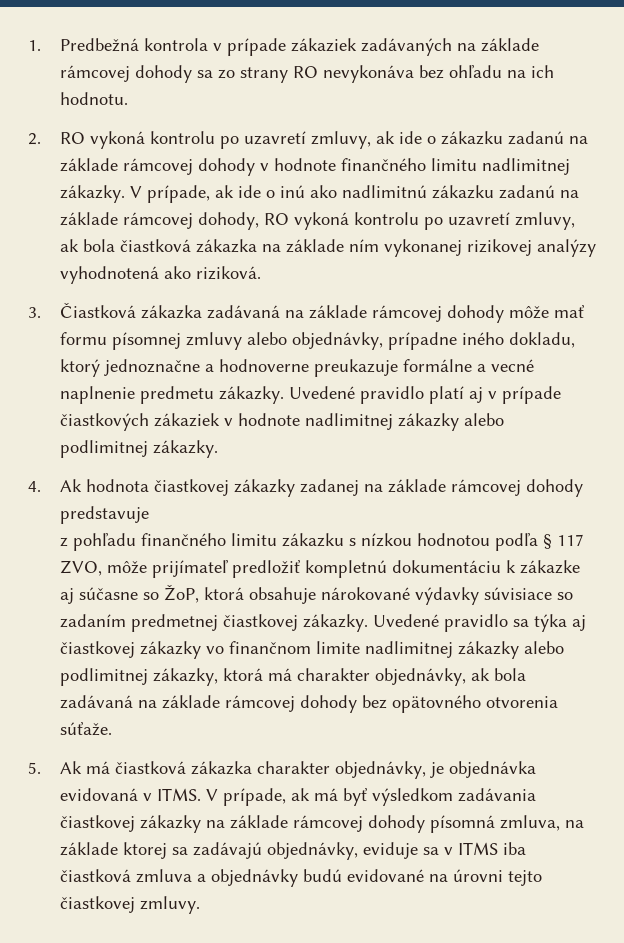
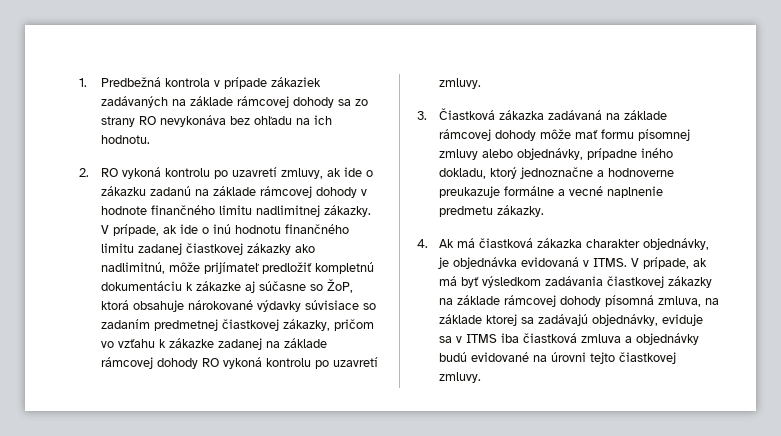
[309,185,579,199] [59,212,575,230] [59,239,596,257] [59,266,261,284] ako nadlimitnú zákazku zadanú na základe rámcovej dohody, RO vykoná kontrolu po uzavretí zmluvy, ak bola čiastková zákazka na základe ním vykonanej rizikovej analýzy vyhodnotená ako riziková. -> [234,224,349,234] [100,243,315,255] [100,262,374,274] [100,279,353,293] [100,300,376,312] [100,319,374,331] [100,338,327,350] [100,357,378,369] [438,78,481,89] hodnotu finančného limitu zadanej čiastkovej zákazky ako nadlimitnú, môže prijímateľ predložiť kompletnú dokumentáciu k zákazke aj súčasne so ŽoP, ktorá obsahuje nárokované výdavky súvisiace so zadaním predmetnej čiastkovej zákazky, pričom vo vzťahu k zákazke zadanej na základe rámcovej dohody RO vykoná kontrolu po uzavretí zmluvy.
[288,386,561,404] [59,413,504,431] [59,440,218,458] [28,479,583,497] [59,506,149,524] [59,533,584,551] [59,560,580,578] [59,584,573,605] [59,614,586,632] [59,641,564,659] [59,668,526,686] [59,695,558,713] [59,722,112,736] [28,762,41,774] Uvedené pravidlo platí aj v prípade čiastkových zákaziek v hodnote nadlimitnej zákazky alebo podlimitnej zákazky. // 4. Ak hodnota čiastkovej zákazky zadanej na základe rámcovej dohody predstavuje // z pohľadu finančného limitu zákazku s nízkou hodnotou podľa § 117 ZVO, môže prijímateľ predložiť kompletnú dokumentáciu k zákazke aj súčasne so ŽoP, ktorá obsahuje nárokované výdavky súvisiace so zadaním predmetnej čiastkovej zákazky. Uvedené pravidlo sa týka aj čiastkovej zákazky vo finančnom limite nadlimitnej zákazky alebo podlimitnej zákazky, ktorá má charakter objednávky, ak bola zadávaná na základe rámcovej dohody bez opätovného otvorenia súťaže. // 5. -> [417,239,428,248] // 4.

